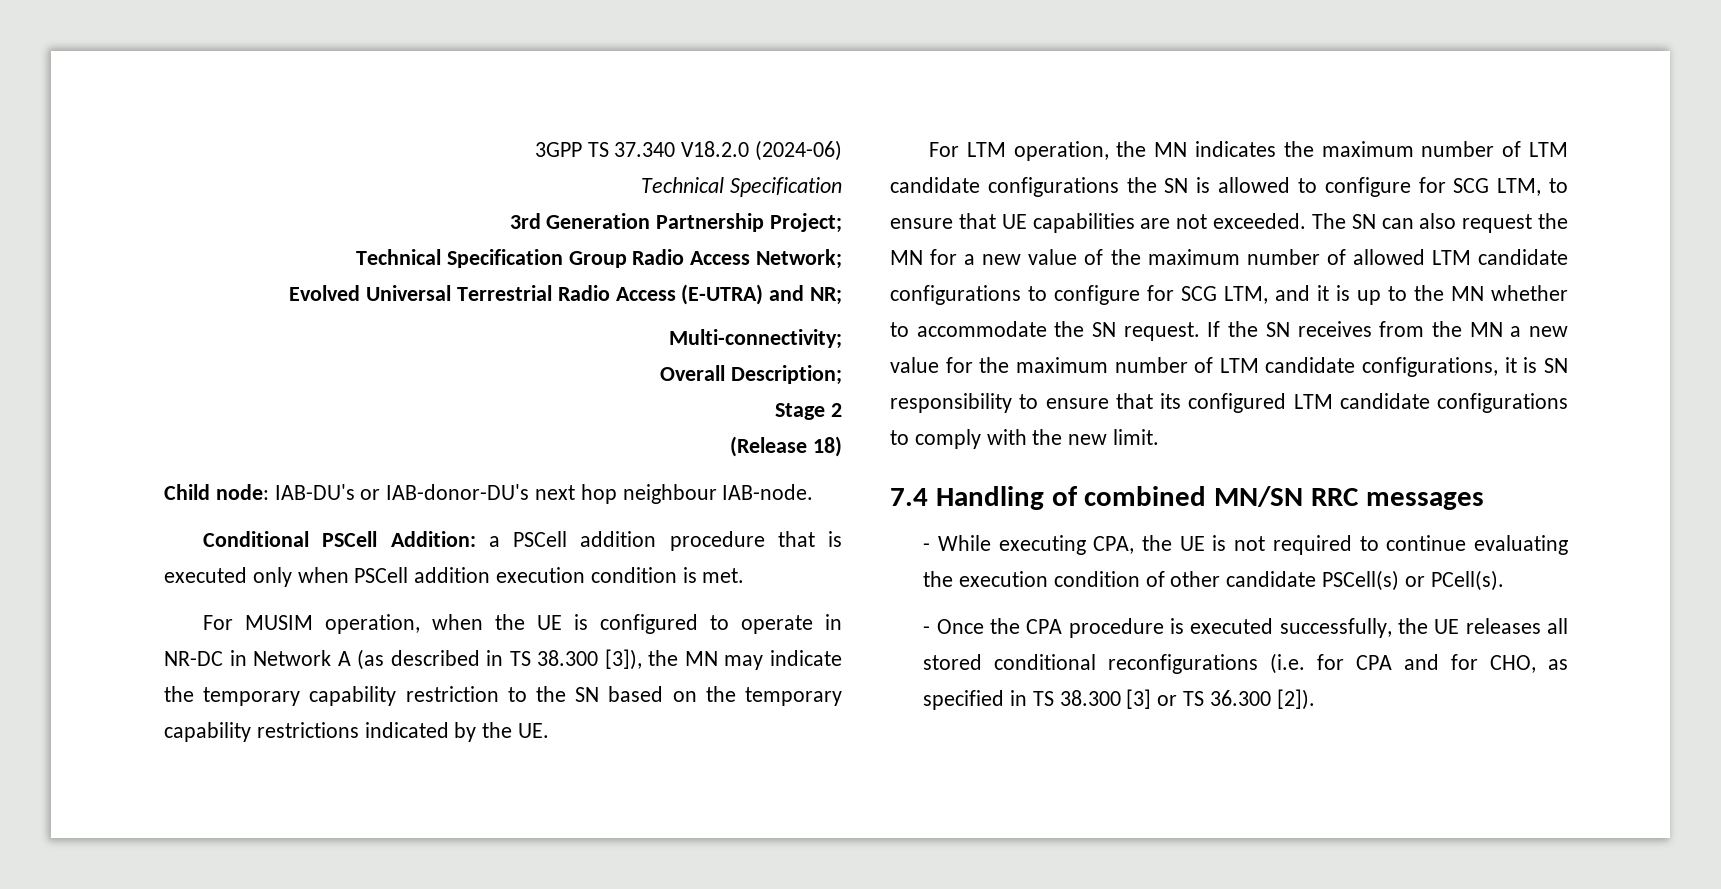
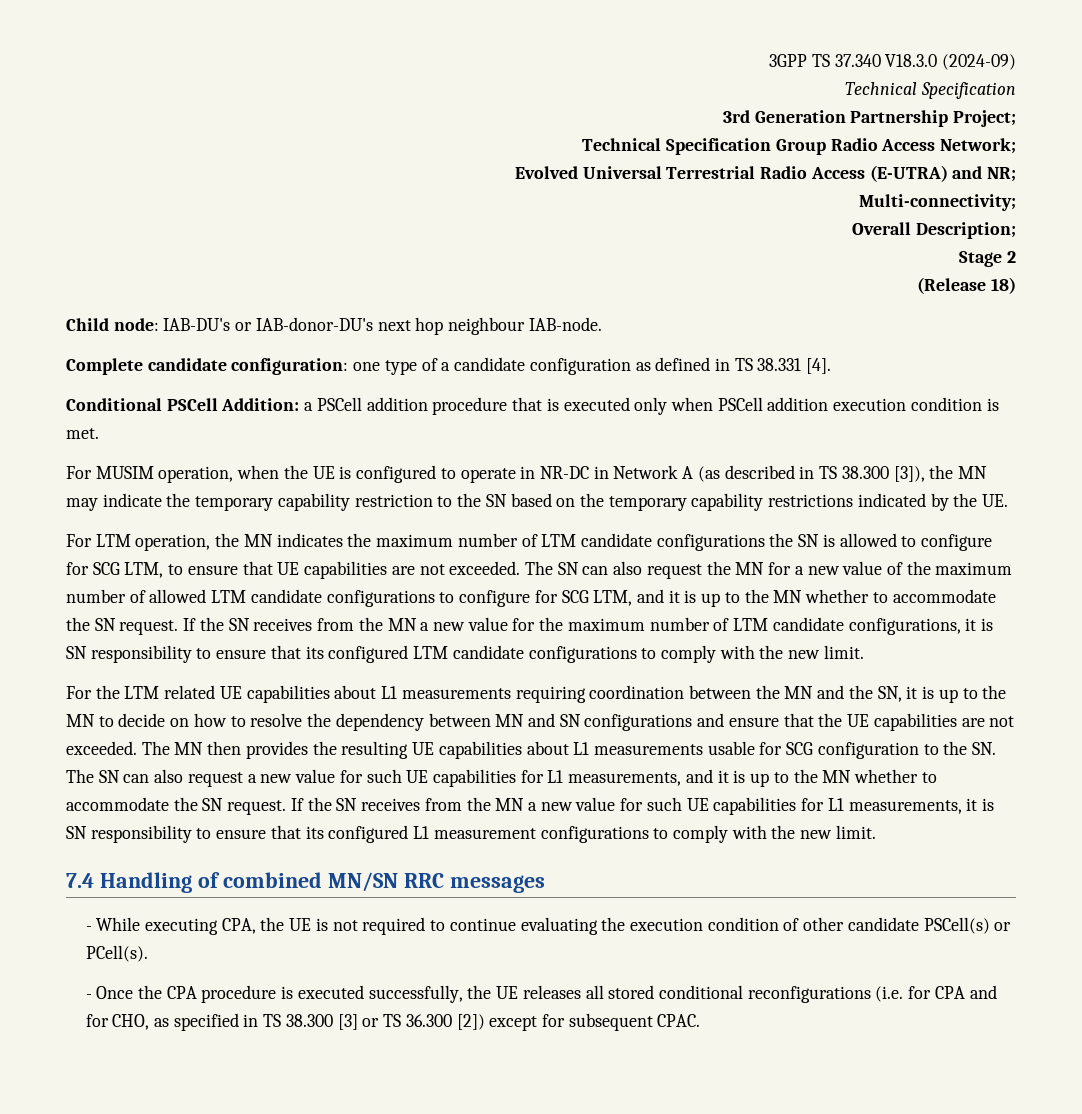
[681,140,842,161] V18.2.0 (2024-06) -> [885,54,1017,70] V18.3.0 (2024-09)
(814, 492) none -> [66,357,832,375] // Complete candidate configuration: one type of a candidate configuration as defined in TS 38.331 [4].
(1160, 437) none -> [66,685,1007,703] [66,713,1015,731] [66,741,997,759] [66,769,937,787] [66,797,994,815] [66,825,876,843] // For the LTM related UE capabilities about L1 measurements requiring coordination between the MN and the SN, it is up to the MN to decide on how to resolve the dependency between MN and SN configurations and ensure that the UE capabilities are not exceeded. The MN then provides the resulting UE capabilities about L1 measurements usable for SCG configuration to the SN. The SN can also request a new value for such UE capabilities for L1 measurements, and it is up to the MN whether to accommodate the SN request. If the SN receives from the MN a new value for such UE capabilities for L1 measurements, it is SN responsibility to ensure that its configured L1 measurement configurations to comply with the new limit.
[1276,689,1315,710] [2]). -> [456,1013,701,1031] [2]) except for subsequent CPAC.

